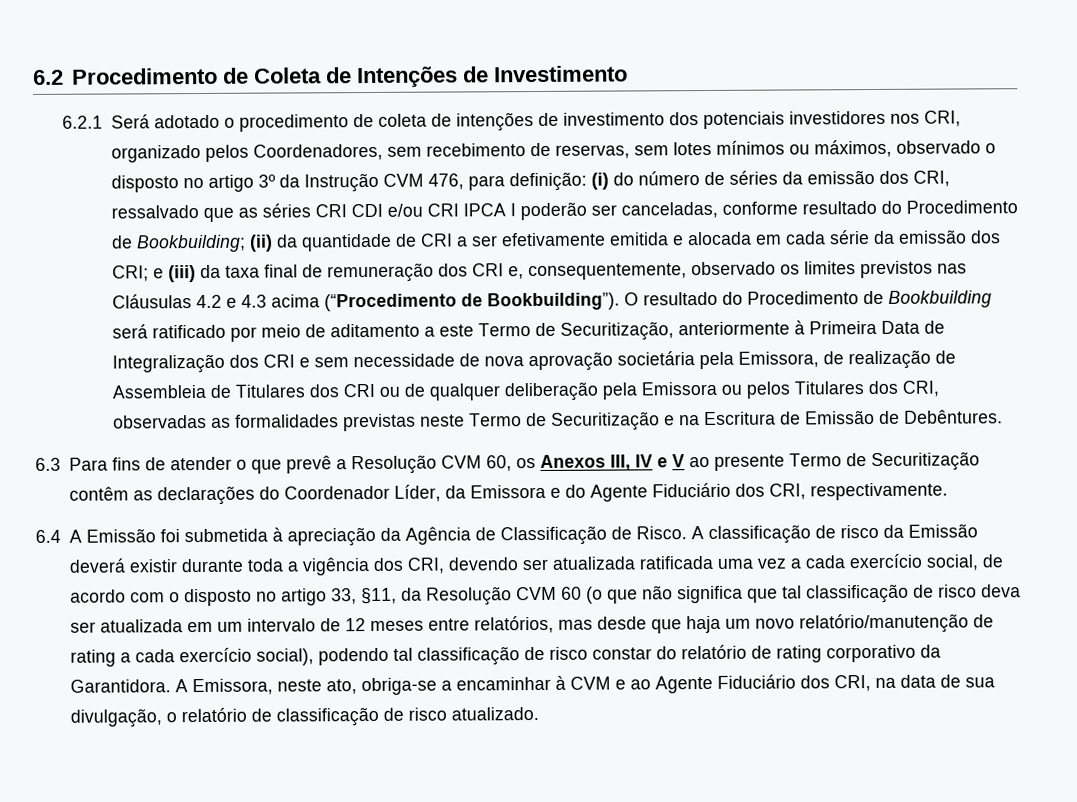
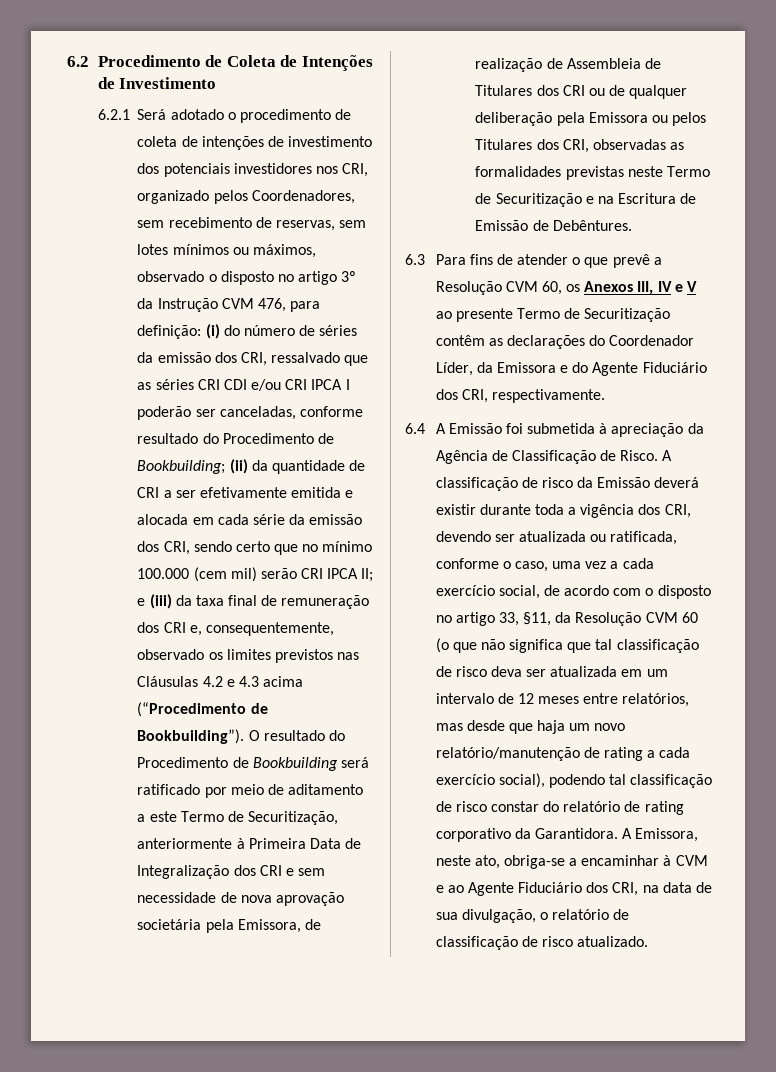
[111,265,149,282] CRI; -> [163,541,373,555] [137,567,374,582] CRI, sendo certo que no mínimo 100.000 (cem mil) serão CRI IPCA II;
[638,555,713,570] ratificada -> [590,531,678,545] [435,558,548,572] ou ratificada, conforme o caso,

